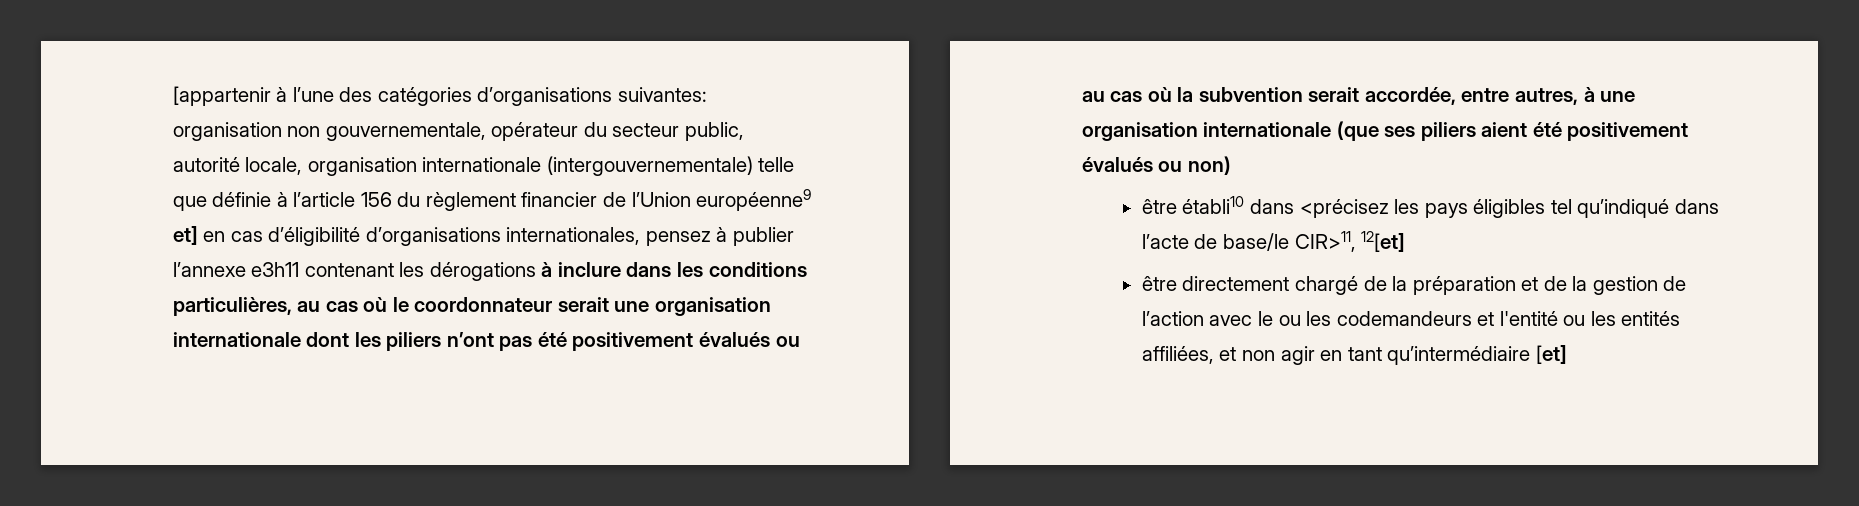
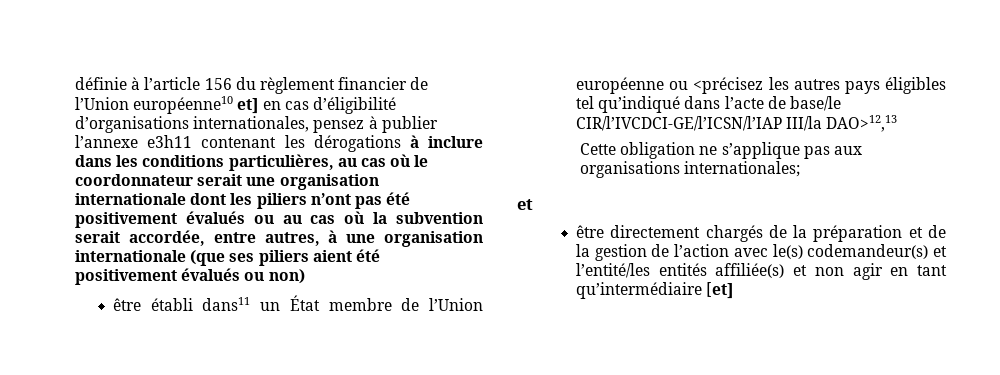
[172,86,707,106] [172,122,744,141] [172,156,795,176] [172,196,207,211] [appartenir à l’une des catégories d’organisations suivantes: organisation non gouvernementale, opérateur du secteur public, autorité locale, organisation internationale (intergouvernementale) telle que -> (74, 83) none
[696,189,812,211] européenne9 -> [133,96,234,114] européenne10
[1182,196,1294,214] établi10 dans -> [150,295,483,311] [576,77,689,94] établi dans11 un État membre de l’Union européenne ou
(1420, 206) none -> [793,79,840,90] autres
[1294,231,1406,252] CIR>11, 12[et] -> [576,115,898,132] [579,142,862,159] [579,161,801,178] [517,199,533,210] CIR/l’IVCDCI-GE/l’ICSN/l’IAP III/la DAO>12,13 // Cette obligation ne s’applique pas aux organisations internationales; // et
[1294,276,1358,295] chargé -> [705,225,763,242] chargés
[1257,311,1681,326] [1141,346,1214,364] le ou les codemandeurs et l'entité ou les entités affiliées, -> [772,244,947,259] [576,263,785,278] le(s) codemandeur(s) et l’entité/les entités affiliée(s)

